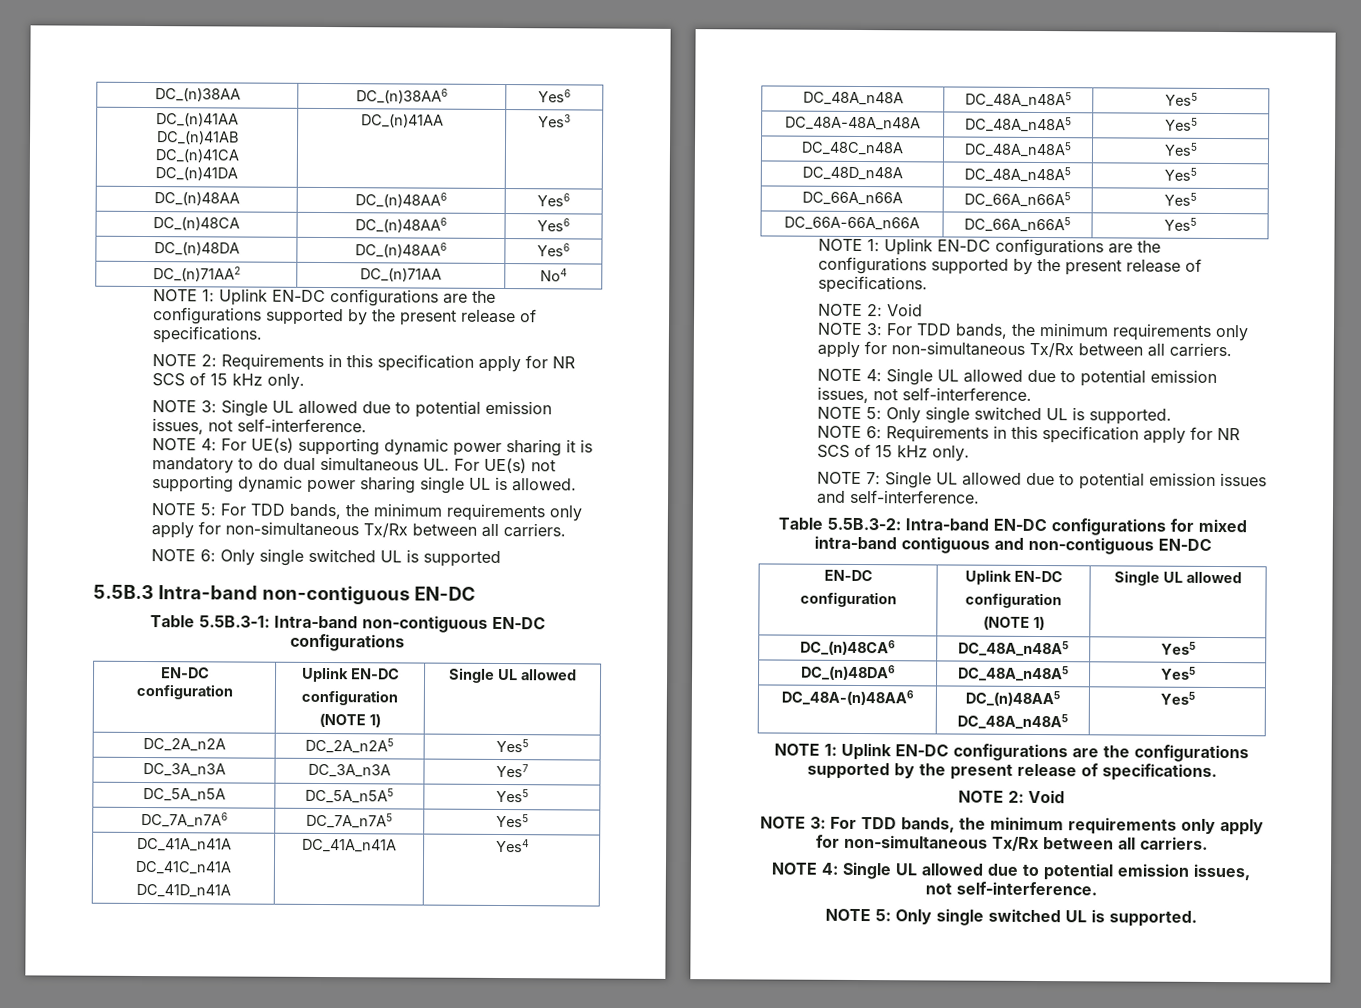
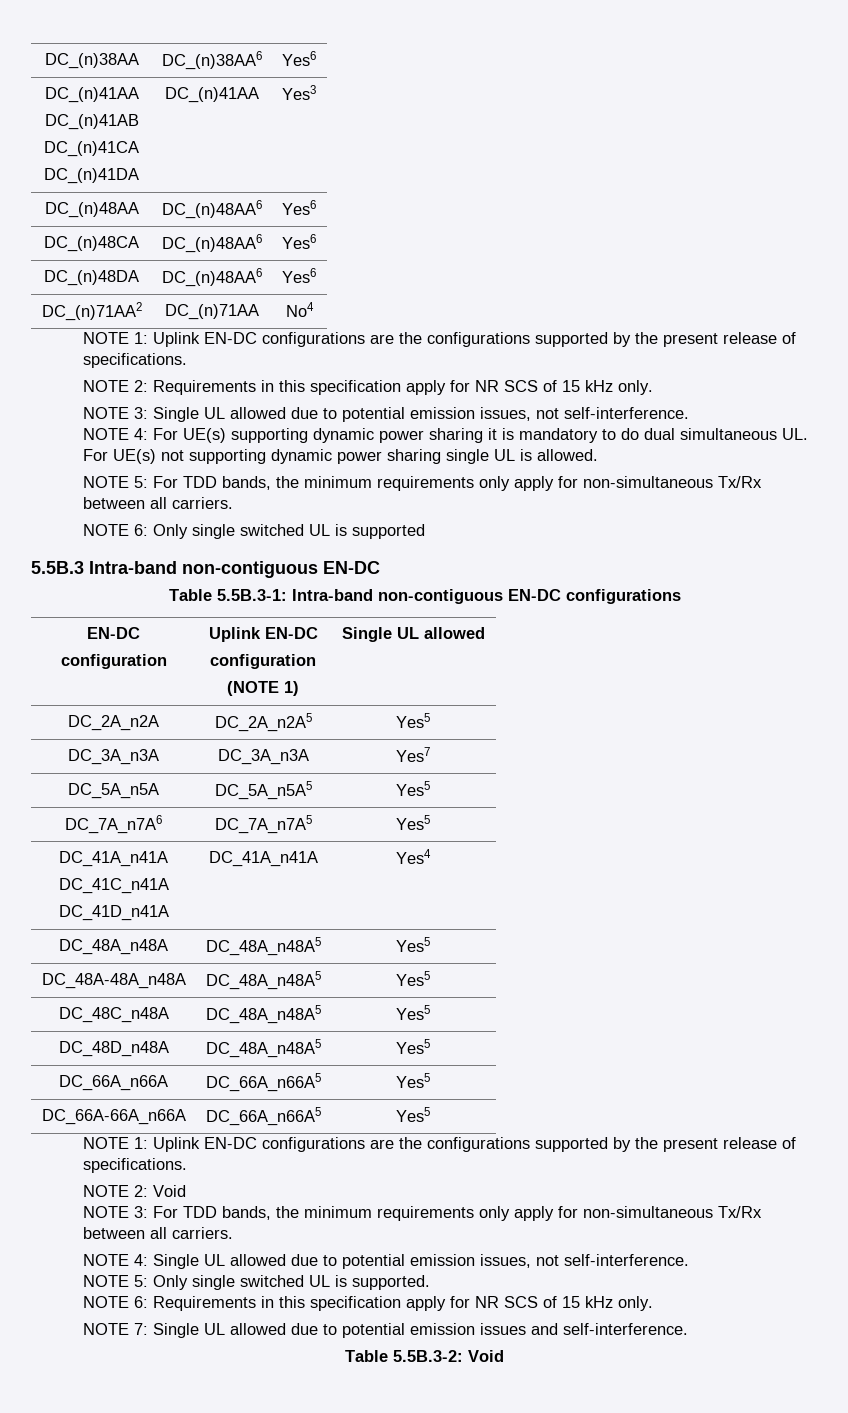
[905,518,1247,536] [813,535,1212,555] [823,569,873,582] [799,591,897,608] [964,569,1063,585] [965,592,1062,609] [982,615,1045,631] [1114,570,1242,586] [800,639,896,656] [958,640,1069,657] [1160,641,1196,655] [800,664,896,681] [958,665,1069,682] [1160,666,1196,680] [780,689,914,706] [965,690,1060,707] [957,713,1068,730] [1159,691,1195,705] [774,742,1249,763] [806,762,1217,781] [958,789,1065,804] [759,816,1264,836] [815,834,1208,852] [771,861,1250,881] [924,881,1097,896] [824,908,1197,927] Intra-band EN-DC configurations for mixed intra-band contiguous and non-contiguous EN-DC // EN-DC // configuration | Uplink EN-DC // configuration // (NOTE 1) | Single UL allowed // DC_(n)48CA6 | DC_48A_n48A5 | Yes5 // DC_(n)48DA6 | DC_48A_n48A5 | Yes5 // DC_48A-(n)48AA6 | DC_(n)48AA5 // DC_48A_n48A5 | Yes5 // NOTE 1: Uplink EN-DC configurations are the configurations supported by the present release of specifications. // NOTE 2: Void // NOTE 3: For TDD bands, the minimum requirements only apply for non-simultaneous Tx/Rx between all carriers. // NOTE 4: Single UL allowed due to potential emission issues, not self-interference. // NOTE 5: Only single switched UL is supported. -> [468,1350,504,1362] Void

